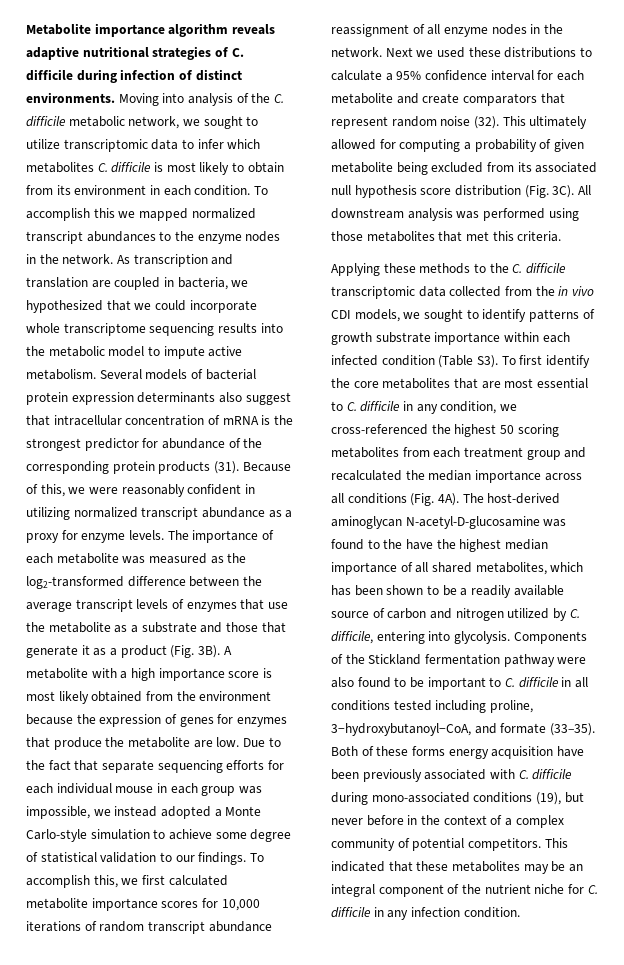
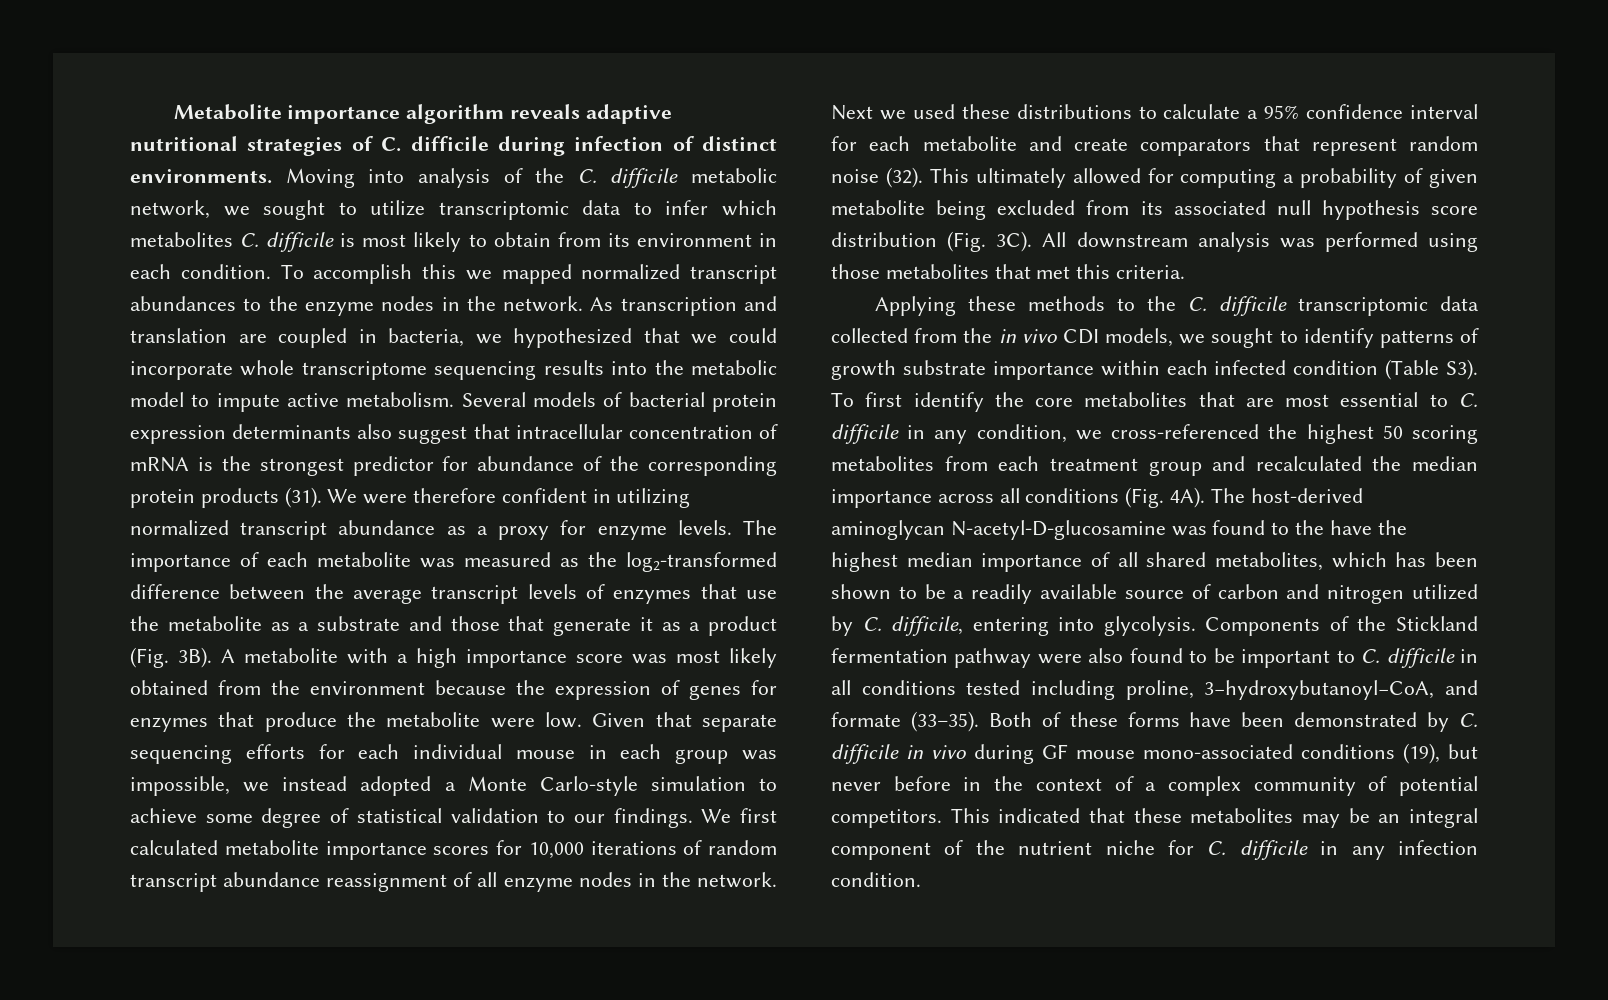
[242,462,291,472] [26,484,185,497] Because of this, we were reasonably -> [327,488,497,504] We were therefore
[262,668,272,678] is -> [632,654,667,664] was
[193,737,281,748] [26,760,71,771] are low. Due to the fact -> [490,712,646,728] were low. Given
[249,853,264,862] [26,875,139,888] To accomplish this, we -> [701,809,732,823] We
[448,746,584,759] [331,769,573,782] [331,792,368,805] energy acquisition have been previously associated with C. difficile during -> [1189,712,1478,732] [831,744,1135,764] have been demonstrated by C. difficile in vivo during GF mouse

